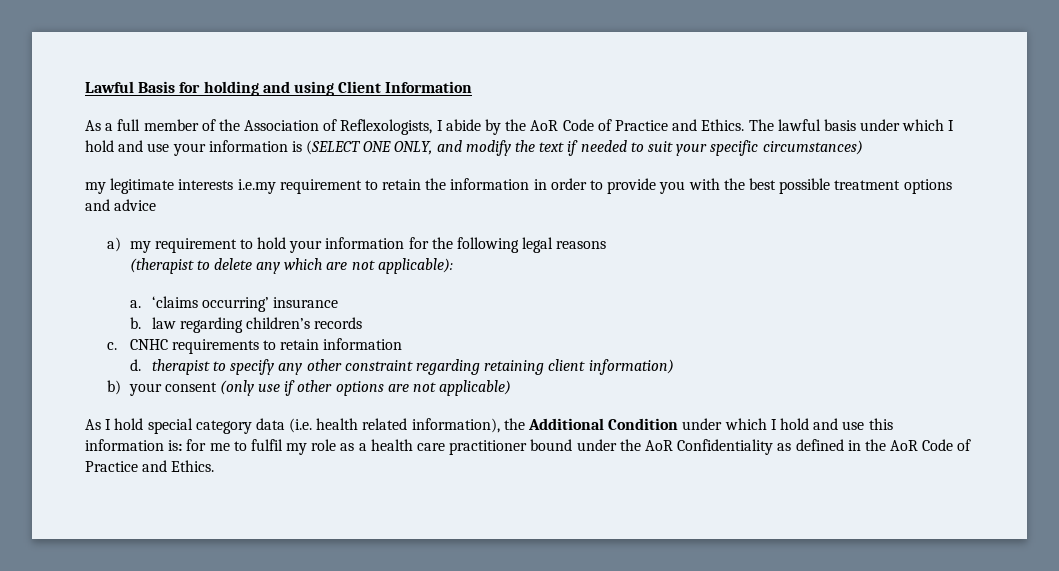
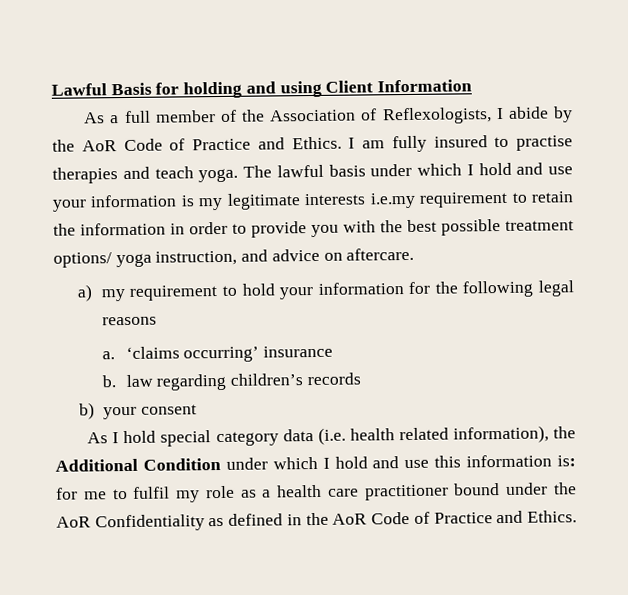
(745, 125) none -> [348,135,573,153] [52,166,239,184] I am fully insured to practise therapies and teach yoga.
[306,140,863,156] (SELECT ONE ONLY, and modify the text if needed to suit your specific circumstances) // -> (195, 201) none
[903,179,952,194] options -> [53,250,238,268] options/ yoga instruction,
(157, 205) none -> [323,247,415,261] on aftercare.
[129,258,453,274] // (therapist to delete any which are not applicable): -> (157, 321) none
[107,338,403,354] [129,359,674,375] [107,380,512,396] c. CNHC requirements to retain information // d. therapist to specify any other constraint regarding retaining client information) // b) your consent (only use if other options are not applicable) -> [78,402,197,420] b) your consent

